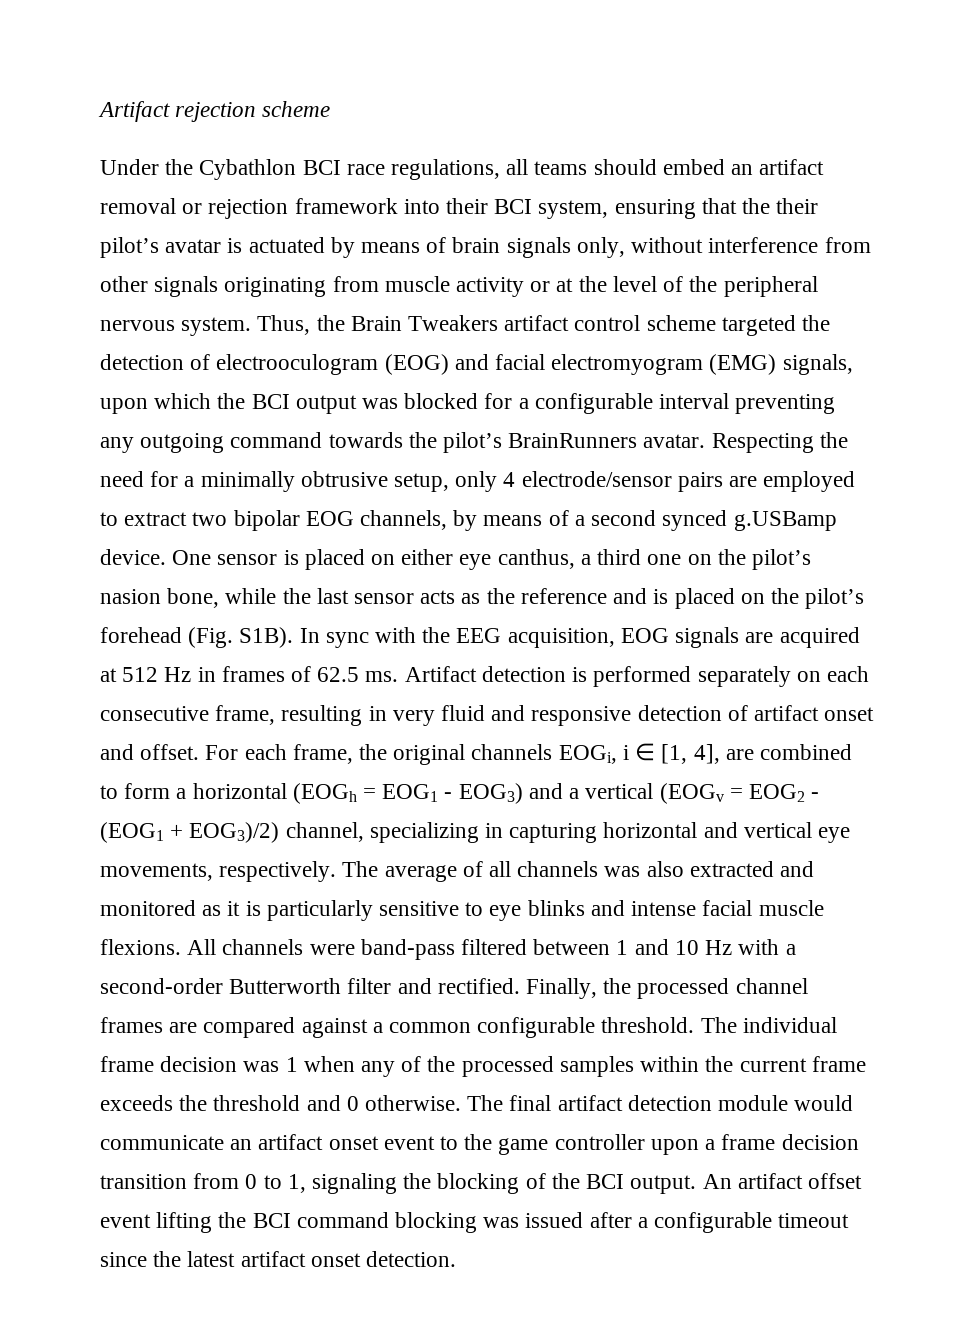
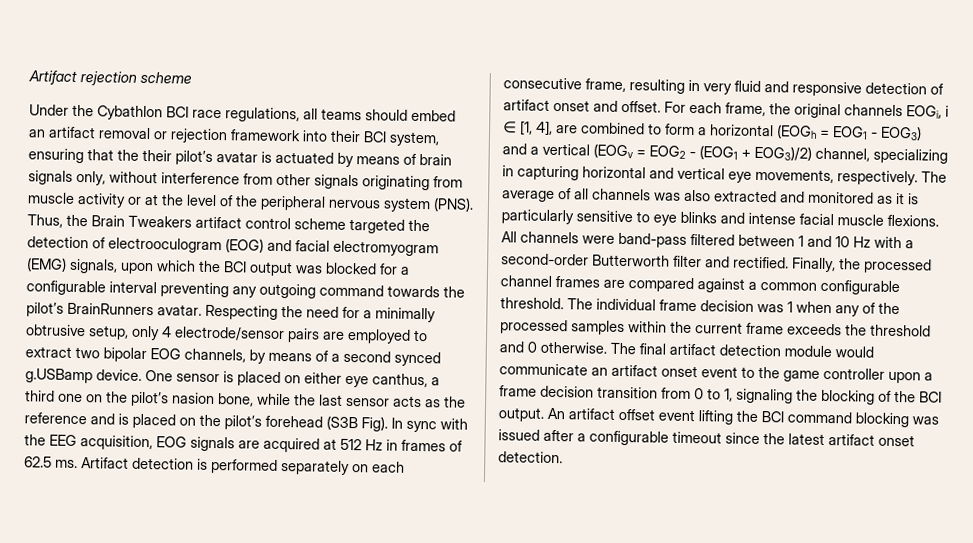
[181,317,252,336] system. -> [383,197,474,213] system (PNS).
[188,627,294,648] (Fig. S1B). -> [326,415,388,432] (S3B Fig).

